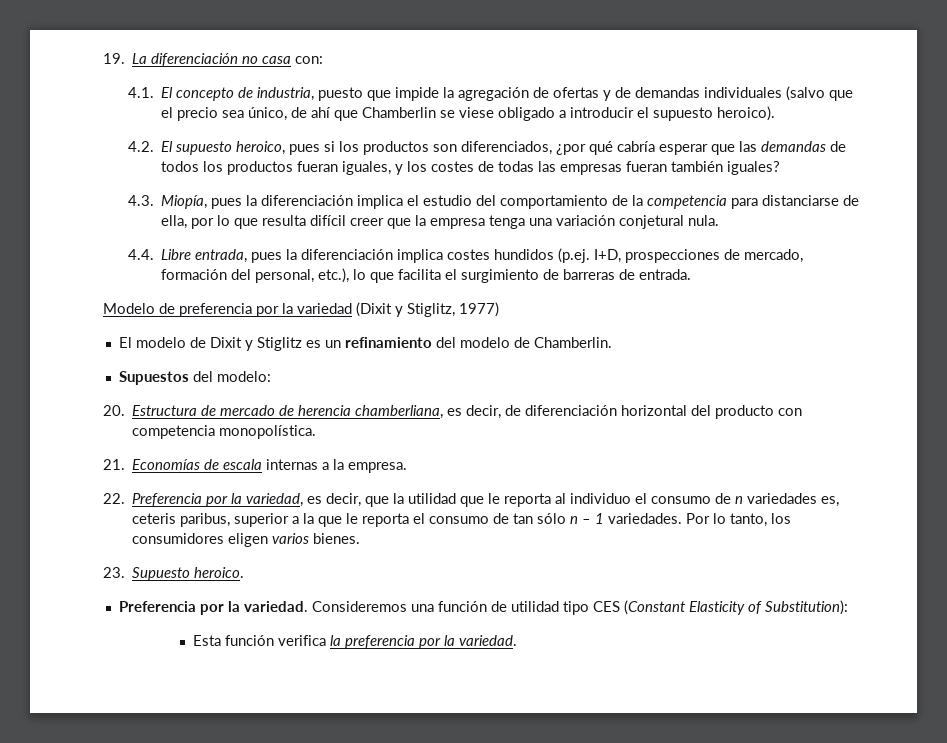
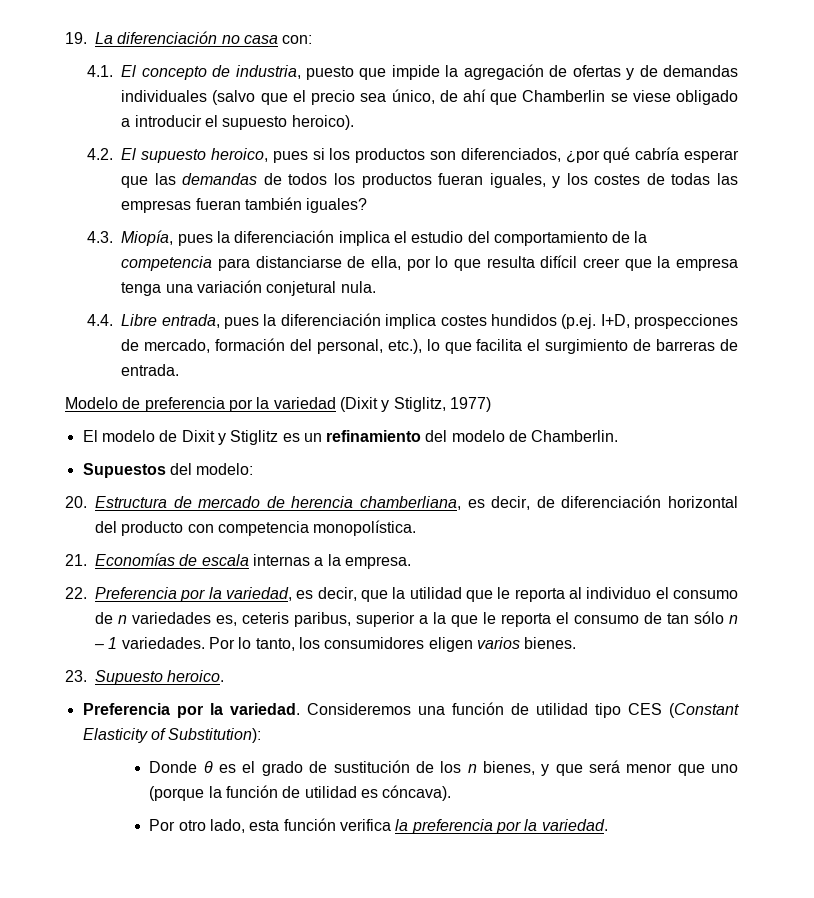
[192,635,221,646] Esta -> [149,760,738,776] [149,785,452,801] [149,819,280,833] Donde θ es el grado de sustitución de los n bienes, y que será menor que uno (porque la función de utilidad es cóncava). // Por otro lado, esta

